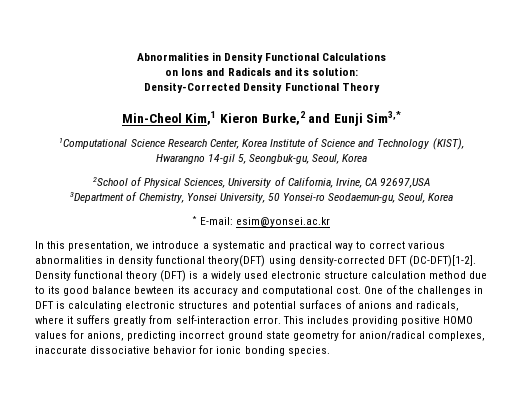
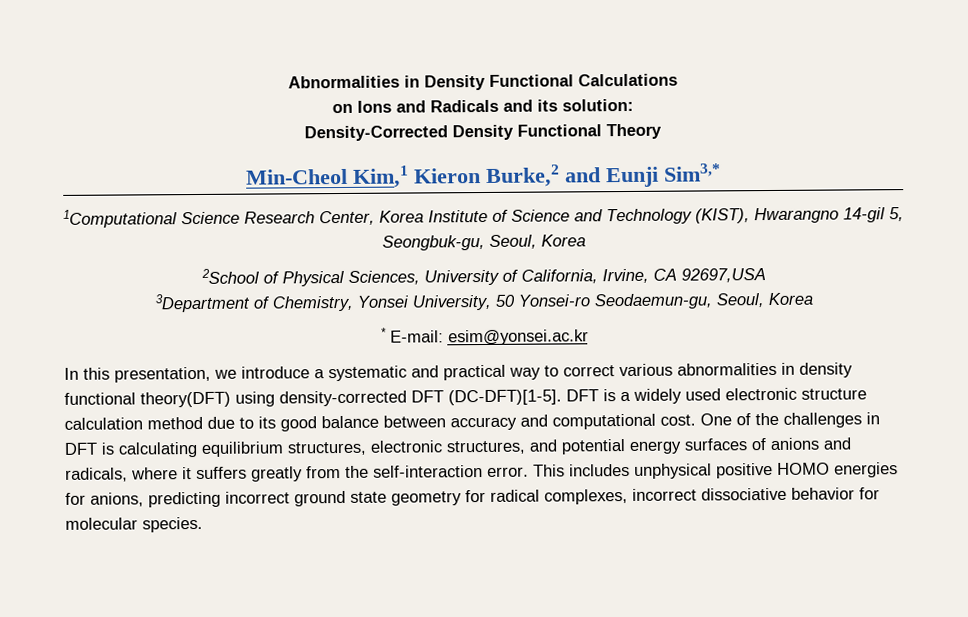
[408,255,476,267] [35,270,187,282] (DC-DFT)[1-2]. Density functional theory (DFT) -> [448,389,599,406] (DC-DFT)[1-5]. DFT
[134,286,190,294] bewteen its -> [383,415,446,428] between
[125,301,229,309] electronic structures -> [201,440,526,457] equilibrium structures, electronic structures,
(296, 306) none -> [629,440,682,454] energy
(173, 319) none -> [345,465,369,478] the
[351,316,398,326] providing -> [634,463,712,479] unphysical
[35,331,67,339] values -> [834,462,898,478] energies
[358,331,486,341] [35,346,87,354] anion/radical complexes, inaccurate -> [490,488,697,505] radical complexes, incorrect
[216,346,285,356] ionic bonding -> [65,517,138,530] molecular

